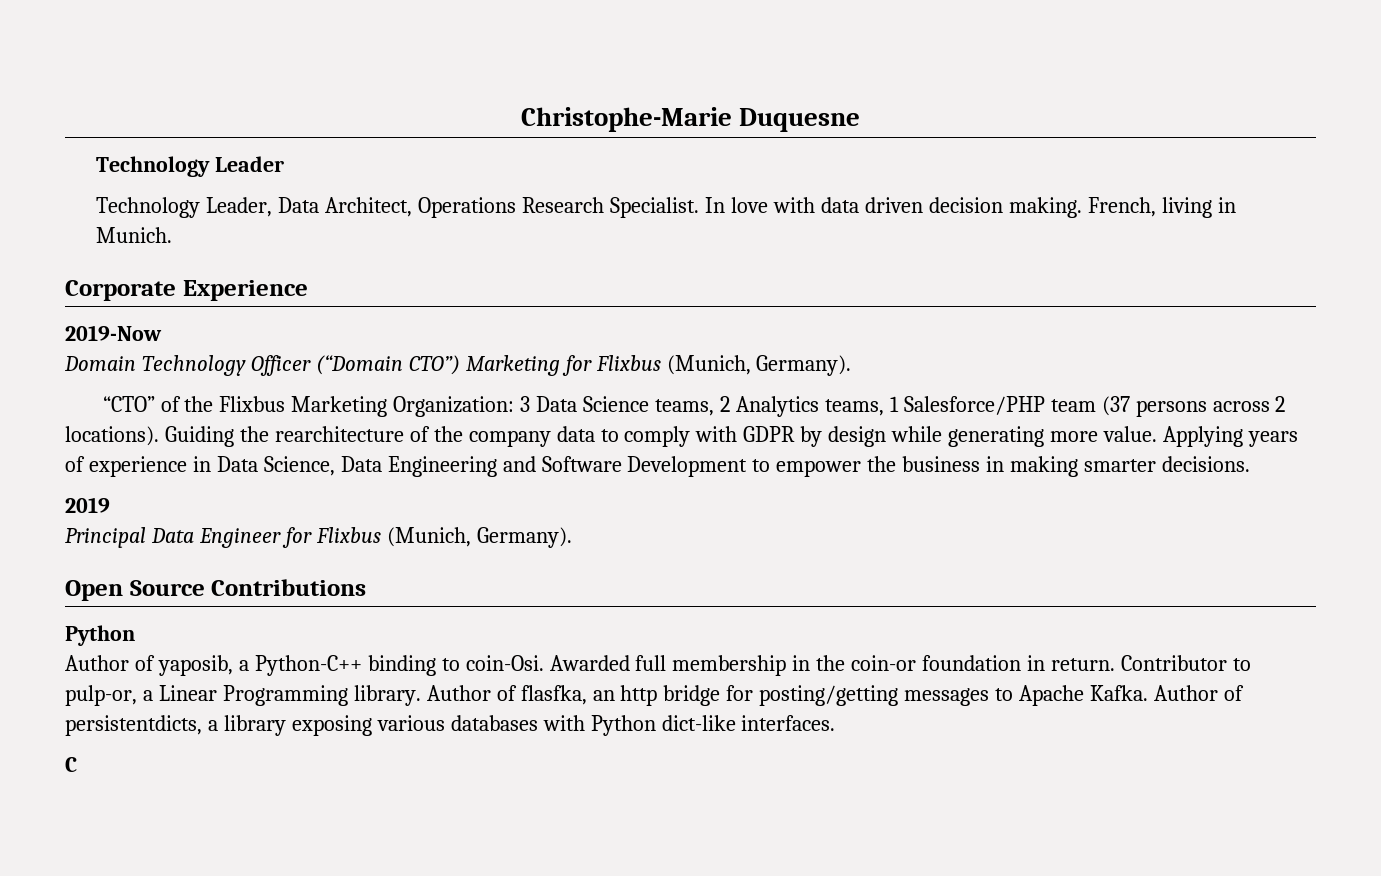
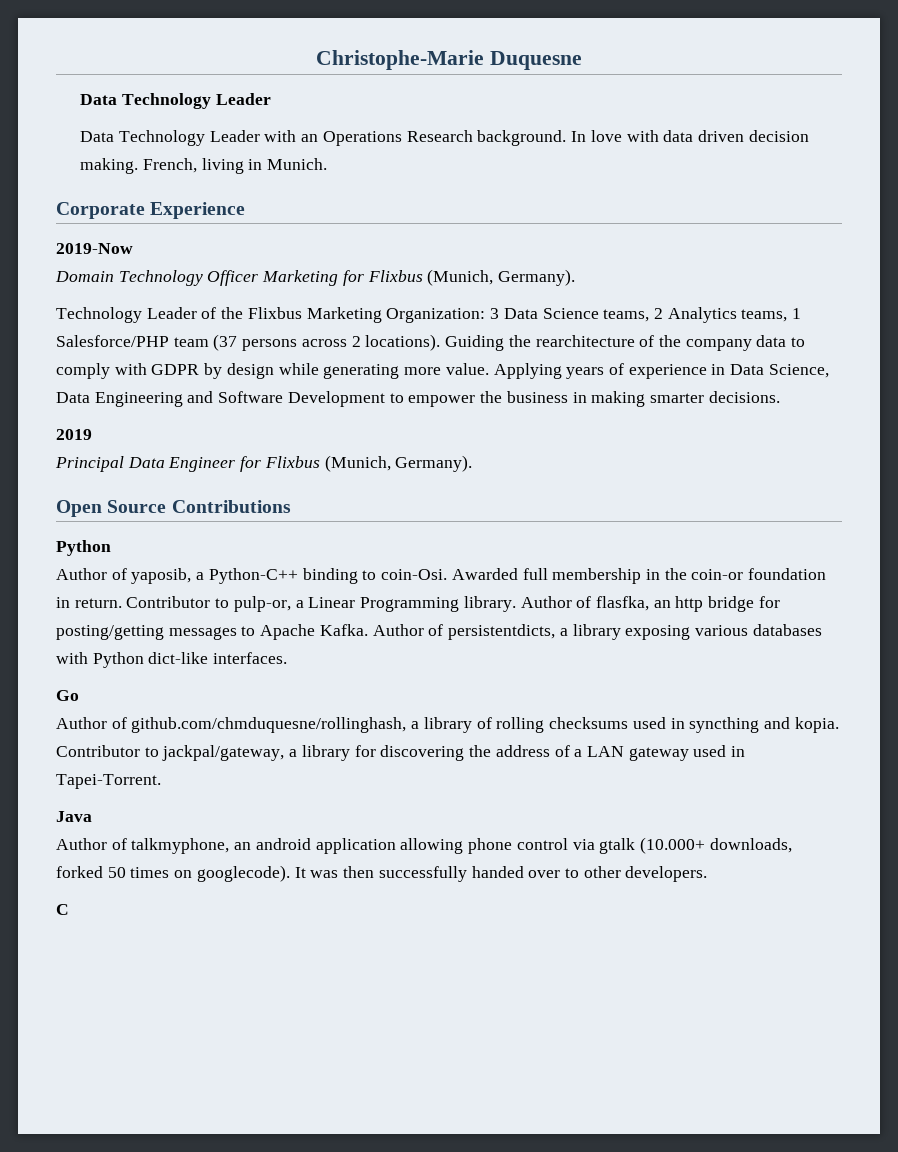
(861, 120) none -> [80,94,118,105] Data
[96,197,413,218] Technology Leader, Data Architect, -> [80,130,319,146] Data Technology Leader with an
[610,197,700,218] Specialist. -> [477,130,567,146] background.
[315,355,460,375] (“Domain CTO”) -> (259, 278) none
[102,396,155,412] “CTO” -> [56,307,197,323] Technology Leader
(836, 723) none -> [56,690,79,701] [56,717,839,733] [56,745,746,761] [56,774,161,789] [56,811,92,822] [56,837,792,854] [56,865,708,882] // Go // Author of github.com/chmduquesne/rollinghash, a library of rolling checksums used in syncthing and kopia. Contributor to jackpal/gateway, a library for discovering the address of a LAN gateway used in Tapei-Torrent. // Java // Author of talkmyphone, an android application allowing phone control via gtalk (10.000+ downloads, forked 50 times on googlecode). It was then successfully handed over to other developers.

